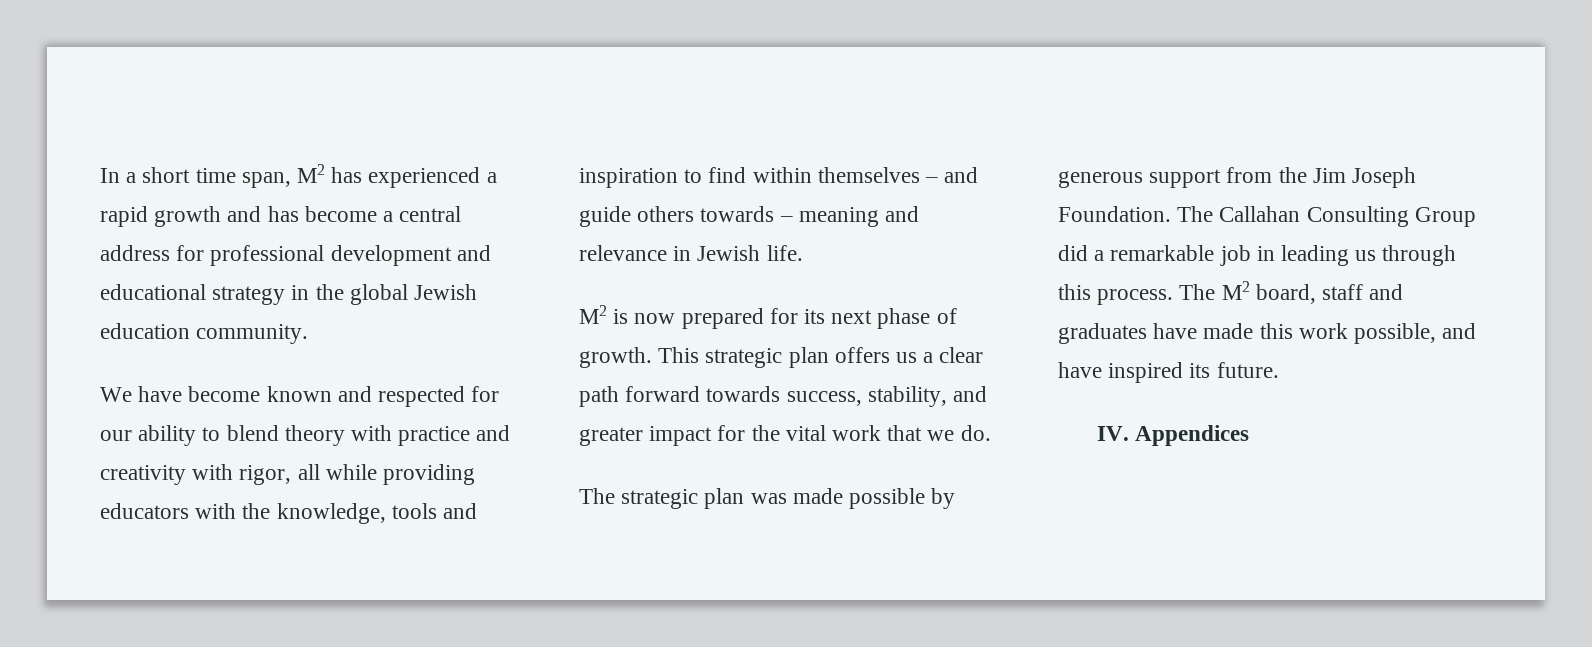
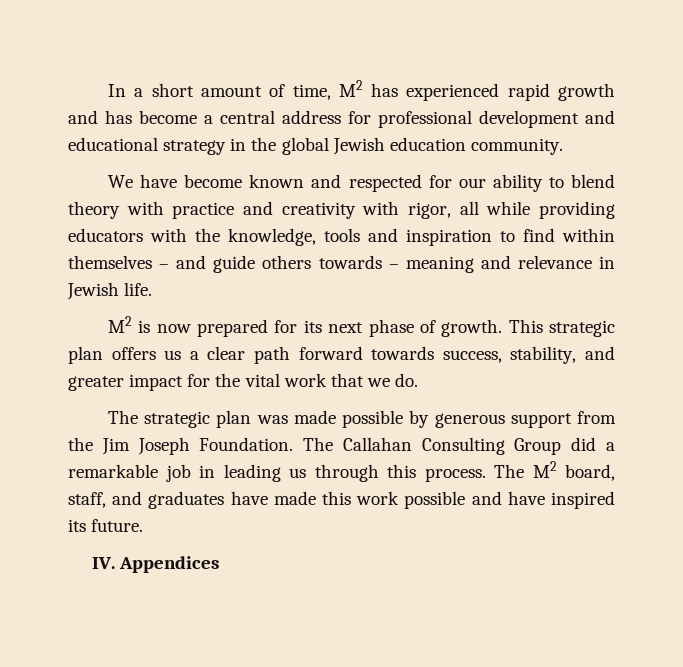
[195,168,291,188] time span, -> [200,84,331,100] amount of time,
[486,172,497,183] a -> (500, 92) none
[1322,284,1364,300] staff -> [68,492,106,508] staff,
[1354,323,1437,344] possible, -> [404,491,466,509] possible

